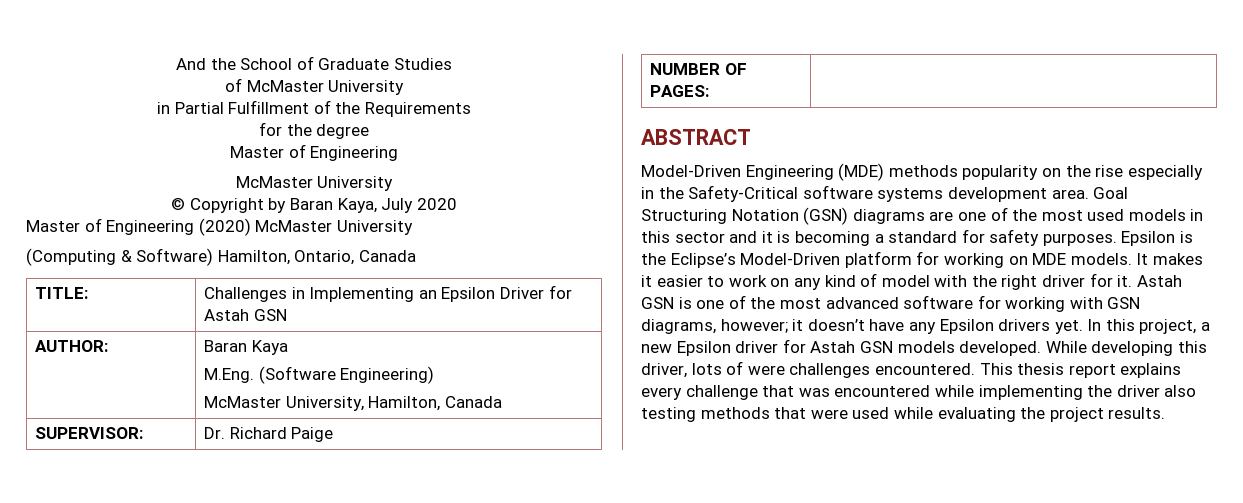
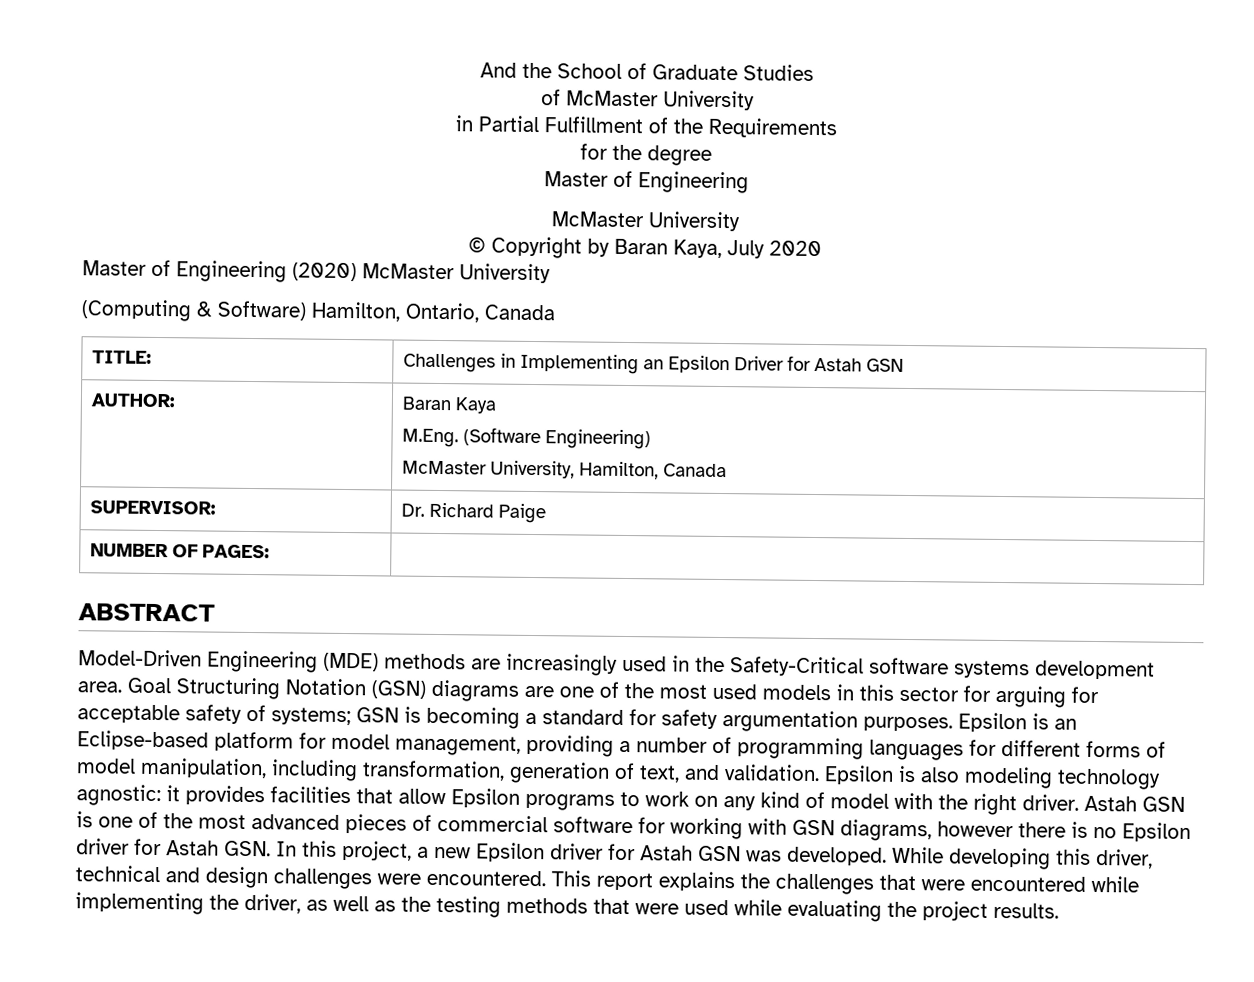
[962,165,1203,180] popularity on the rise especially -> [471,653,667,676] are increasingly used
[729,231,773,243] and it -> [963,685,1099,708] [77,704,399,726] for arguing for acceptable safety of systems; GSN
(1040, 237) none -> [722,710,858,733] argumentation
[641,251,1203,268] [641,275,703,287] the Eclipse’s Model-Driven platform for working on MDE models. It makes it easier -> [1054,718,1077,730] [77,730,1166,761] [76,757,1161,790] [76,784,615,811] an Eclipse-based platform for model management, providing a number of programming languages for different forms of model manipulation, including transformation, generation of text, and validation. Epsilon is also modeling technology agnostic: it provides facilities that allow Epsilon programs
[1042,273,1133,287] driver for it. -> [1022,794,1079,811] driver.
(899, 303) none -> [345,814,548,834] pieces of commercial
[720,319,1083,334] however; it doesn’t have any Epsilon drivers yet. -> [937,821,1191,843] [76,838,271,857] however there is no Epsilon driver for Astah GSN.
[897,341,955,353] models -> [746,850,782,862] was
[691,361,871,378] lots of were challenges -> [75,865,421,890] technical and design challenges were
[1017,363,1065,375] thesis -> (591, 878) none
[641,385,1197,400] every challenge that was encountered while implementing the driver also -> [740,873,1139,895] [75,892,431,915] the challenges that were encountered while implementing the driver, as well as the

